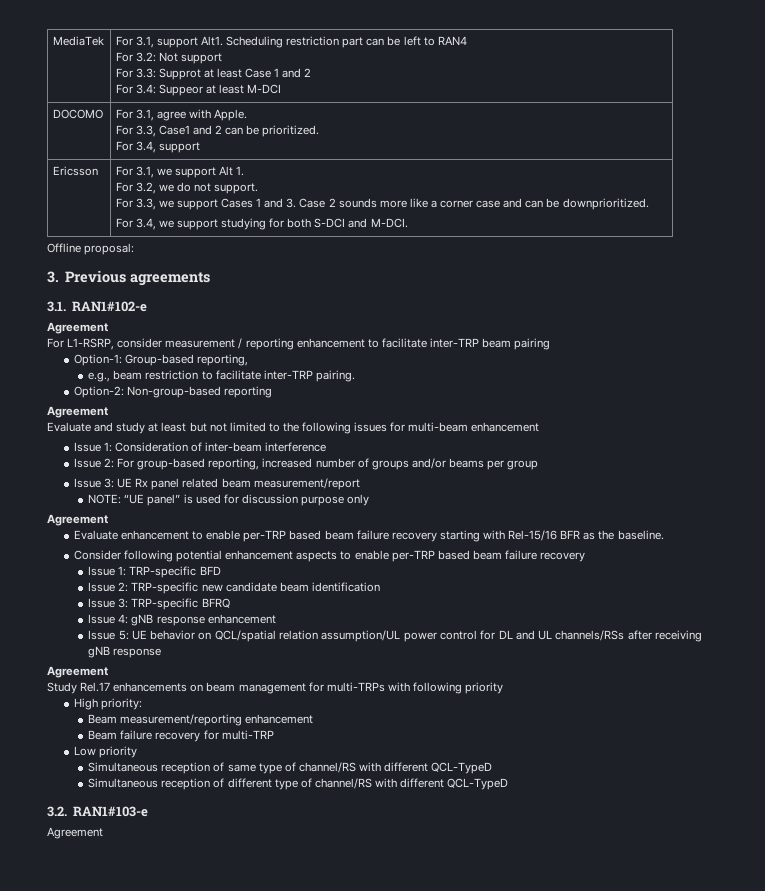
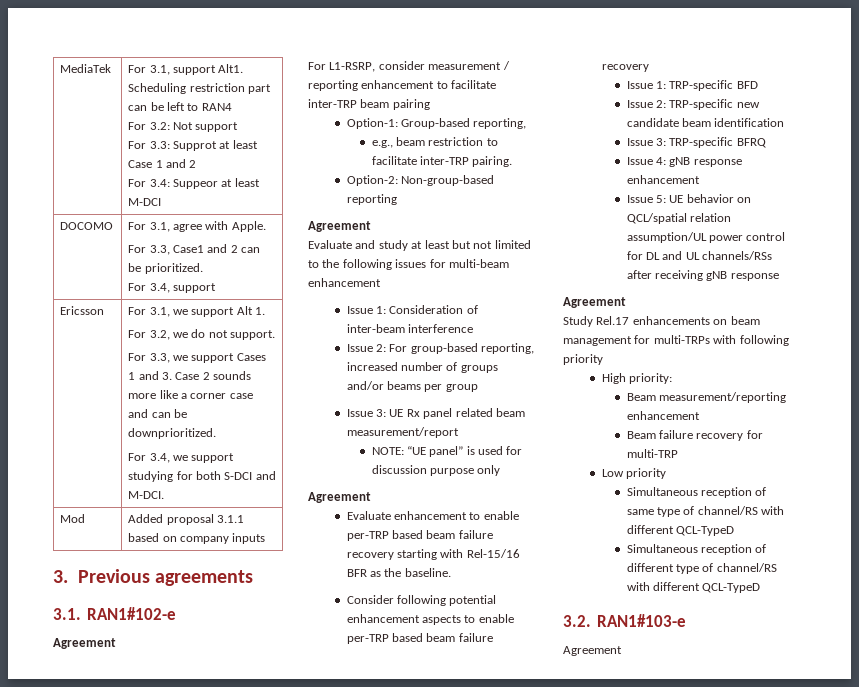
[47,243,135,255] // Offline proposal: -> [60,514,86,523] [128,514,244,525] [128,533,266,544] // Mod | Added proposal 3.1.1 based on company inputs

